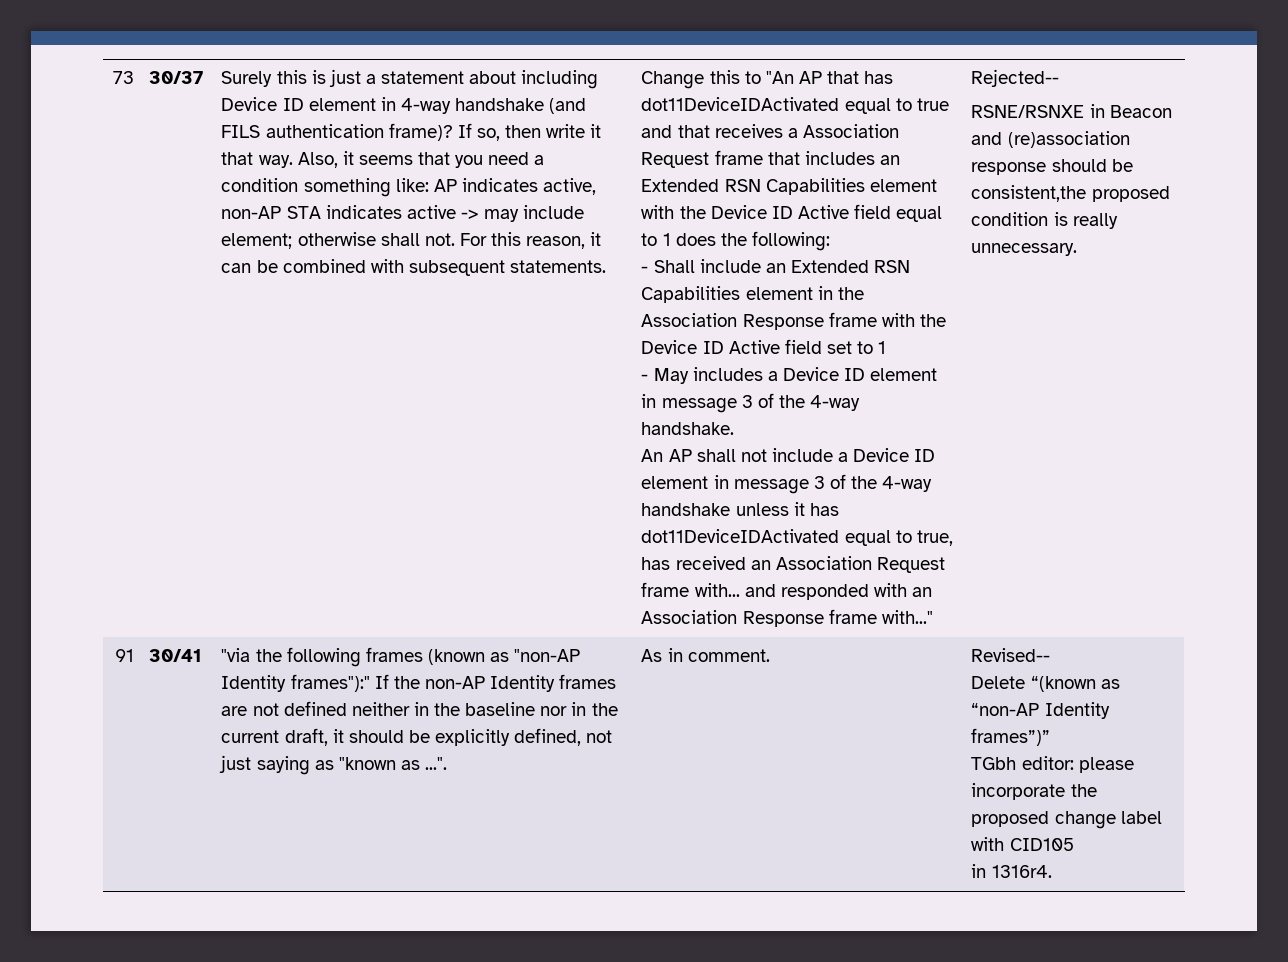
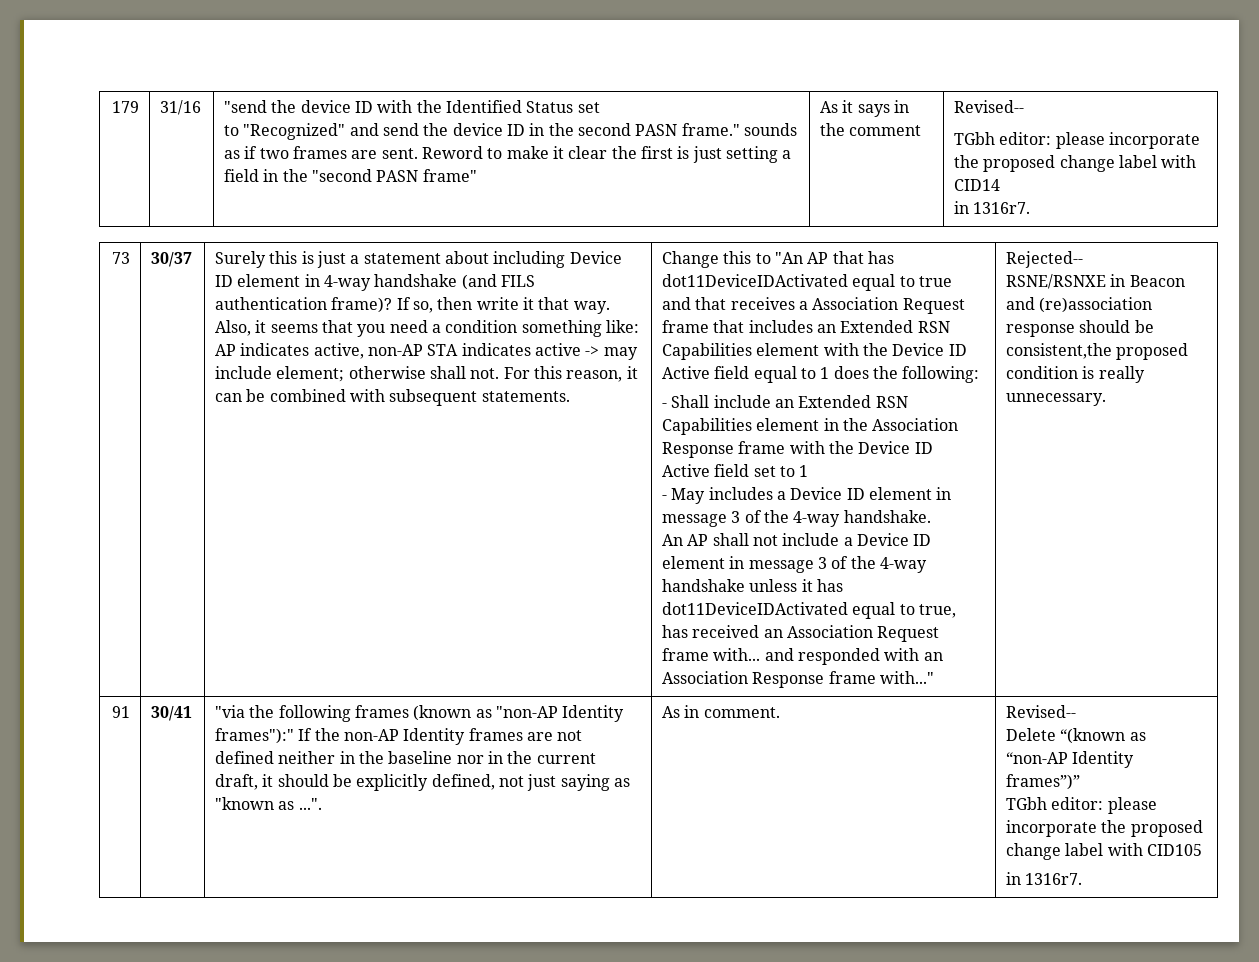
(112, 77) none -> [111,101,139,113] [160,100,202,115] [224,100,600,113] [224,123,797,140] [224,146,792,163] [224,169,477,182] [820,100,910,117] [820,123,922,136] [954,100,1025,113] [954,132,1201,149] [954,155,1197,172] [954,179,1001,191] [954,201,1031,214] 179 | 31/16 | "send the device ID with the Identified Status set // to "Recognized" and send the device ID in the second PASN frame." sounds as if two frames are sent. Reword to make it clear the first is just setting a field in the "second PASN frame" | As it says in the comment | Revised-- // TGbh editor: please incorporate the proposed change label with CID14 // in 1316r7. //
[991,865,1052,878] 1316r4. -> [1025,873,1083,885] 1316r7.

